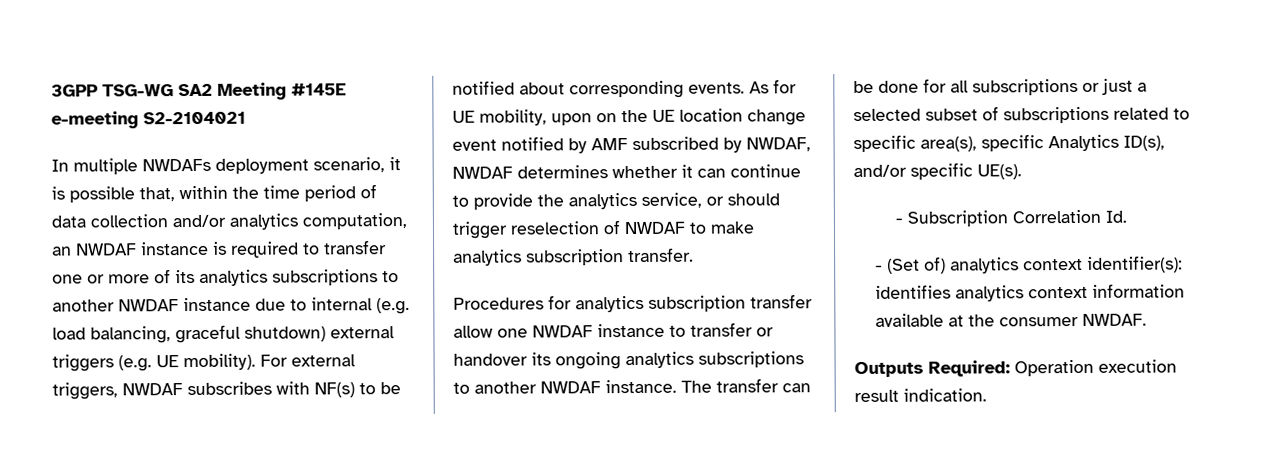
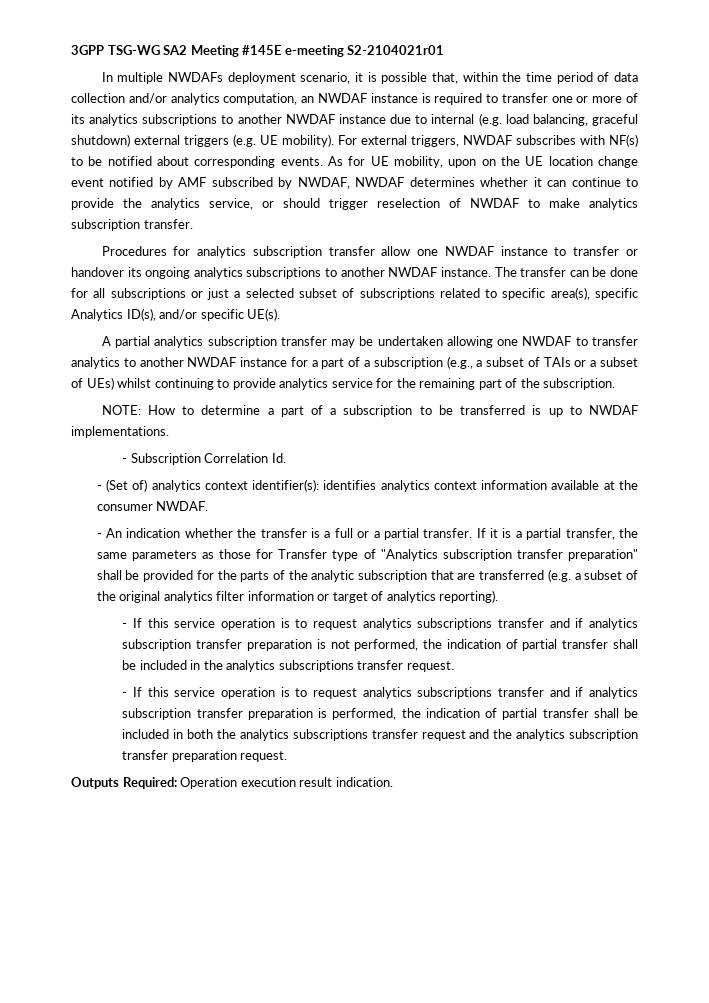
[143,111,246,125] S2-2104021 -> [347,45,445,55] S2-2104021r01
(1022, 172) none -> [101,336,639,348] [71,356,638,369] [71,377,616,390] [101,405,639,417] [71,426,169,438] // A partial analytics subscription transfer may be undertaken allowing one NWDAF to transfer analytics to another NWDAF instance for a part of a subscription (e.g., a subset of TAIs or a subset of UEs) whilst continuing to provide analytics service for the remaining part of the subscription. // NOTE: How to determine a part of a subscription to be transferred is up to NWDAF implementations.
(1147, 319) none -> [96,528,639,540] [96,549,638,561] [96,569,639,582] [96,590,499,603] [122,618,639,630] [122,639,638,651] [122,660,454,672] [122,687,639,699] [122,708,638,720] [122,729,638,741] [122,750,288,762] // - An indication whether the transfer is a full or a partial transfer. If it is a partial transfer, the same parameters as those for Transfer type of "Analytics subscription transfer preparation" shall be provided for the parts of the analytic subscription that are transferred (e.g. a subset of the original analytics filter information or target of analytics reporting). // - If this service operation is to request analytics subscriptions transfer and if analytics subscription transfer preparation is not performed, the indication of partial transfer shall be included in the analytics subscriptions transfer request. // - If this service operation is to request analytics subscriptions transfer and if analytics subscription transfer preparation is performed, the indication of partial transfer shall be included in both the analytics subscriptions transfer request and the analytics subscription transfer preparation request.

